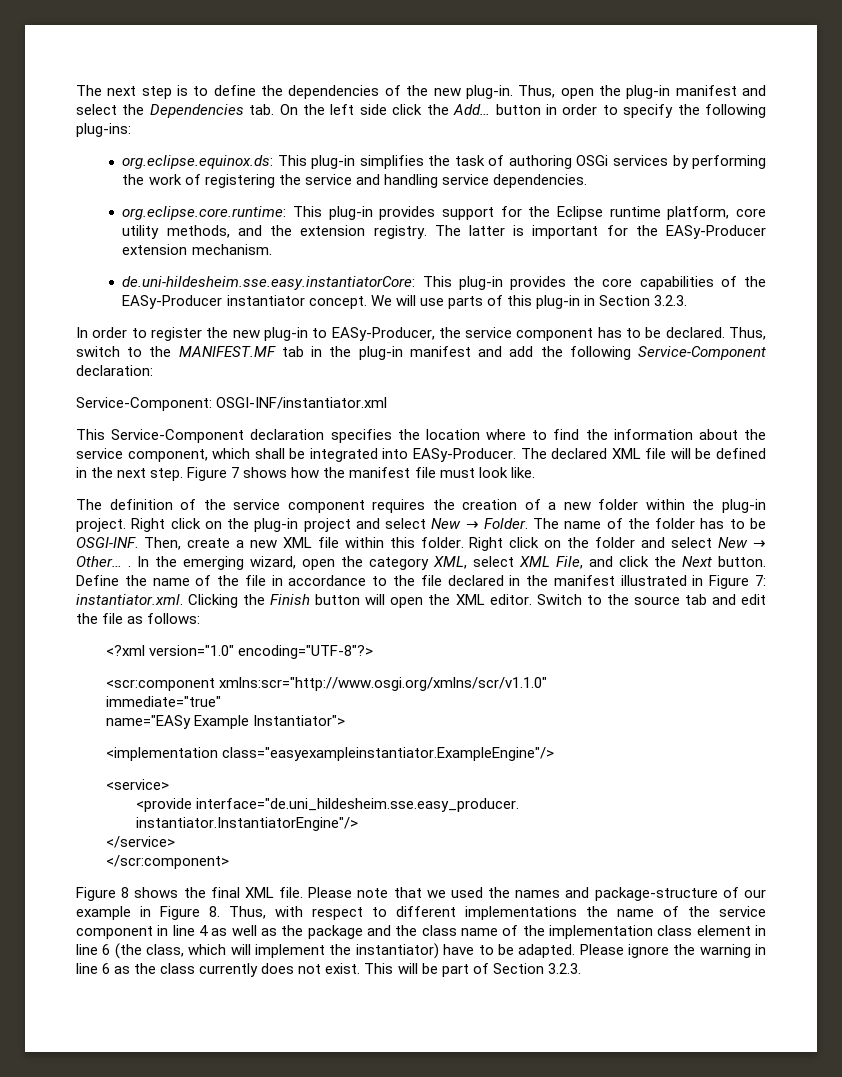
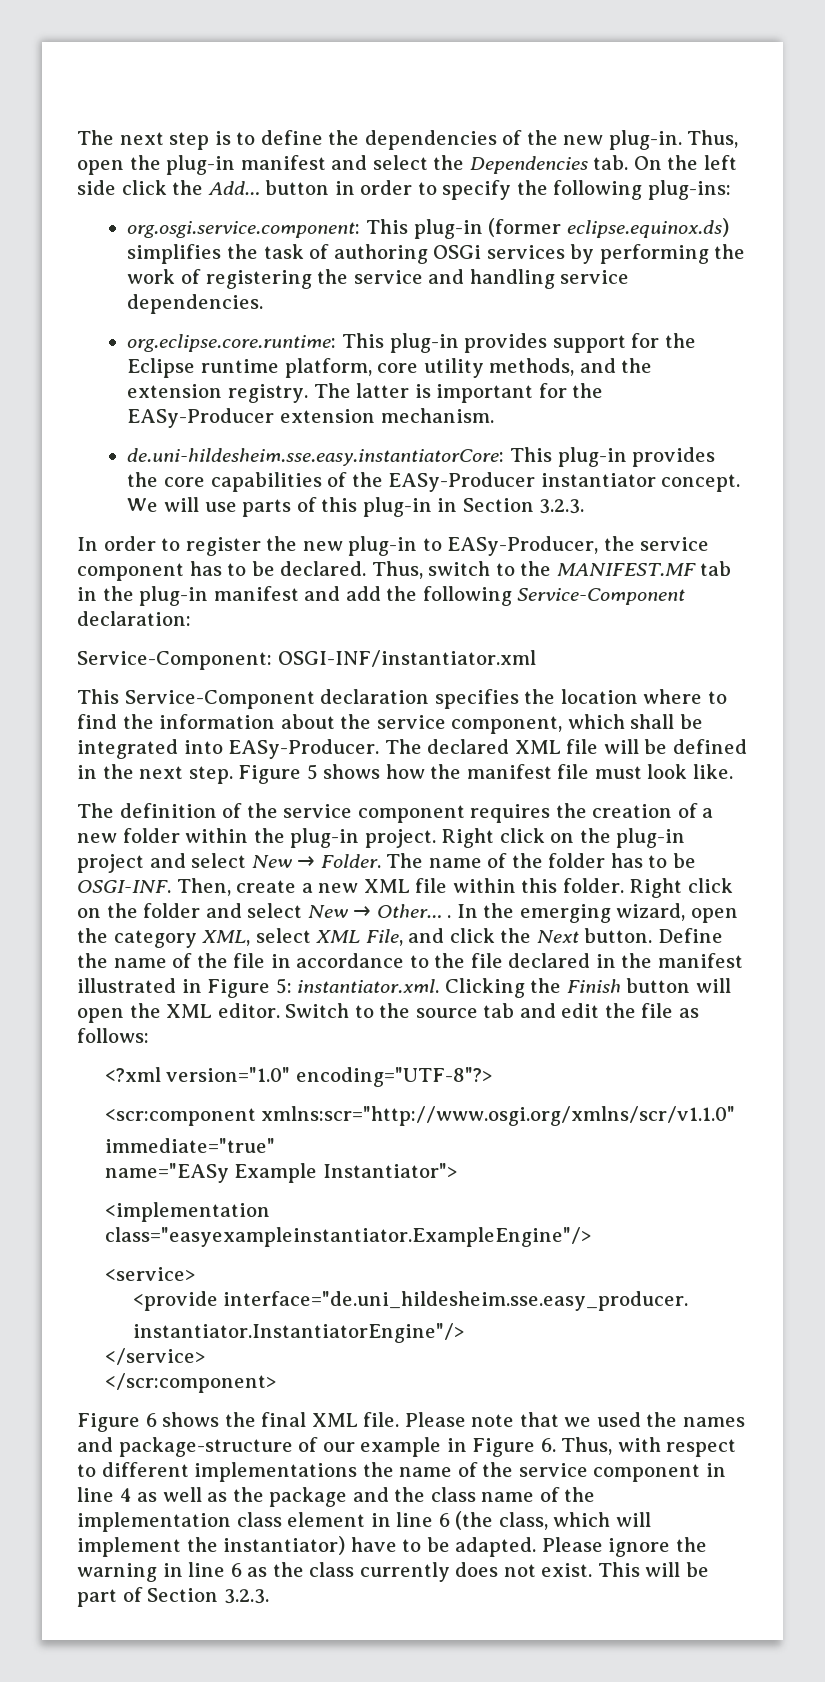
[122,155,356,169] org.eclipse.equinox.ds: This plug-in -> [127,218,729,239] org.osgi.service.component: This plug-in (former eclipse.equinox.ds)
[231,467,240,478] 7 -> [306,764,318,780] 5
[755,575,767,586] 7: -> [275,978,292,994] 5:
[121,887,130,898] 8 -> [145,1413,157,1427] 6
[209,906,220,917] 8. -> [540,1438,556,1452] 6.

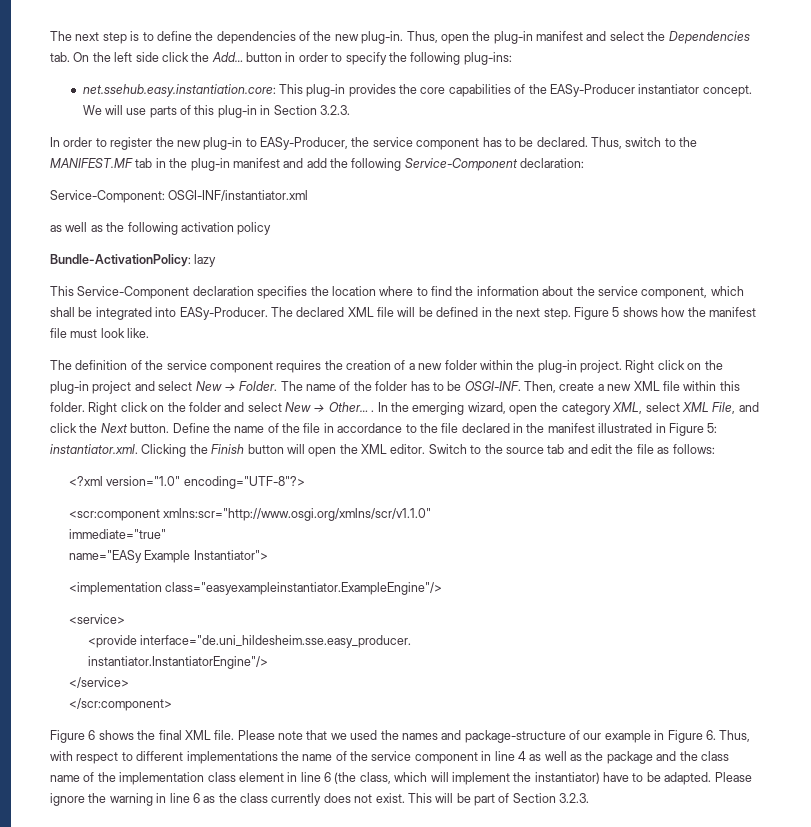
[127,218,729,239] [127,244,746,264] [127,269,630,289] [127,294,264,314] [127,333,696,353] [127,358,653,378] [127,383,604,403] [127,408,494,428] [127,448,505,466] org.osgi.service.component: This plug-in (former eclipse.equinox.ds) simplifies the task of authoring OSGi services by performing the work of registering the service and handling service dependencies. // org.eclipse.core.runtime: This plug-in provides support for the Eclipse runtime platform, core utility methods, and the extension registry. The latter is important for the EASy-Producer extension mechanism. // de.uni-hildesheim.sse.easy.instantiatorCore: -> [82,84,276,97] net.ssehub.easy.instantiation.core:
(536, 658) none -> [50,222,272,235] [50,254,217,267] // as well as the following activation policy // Bundle-ActivationPolicy: lazy

